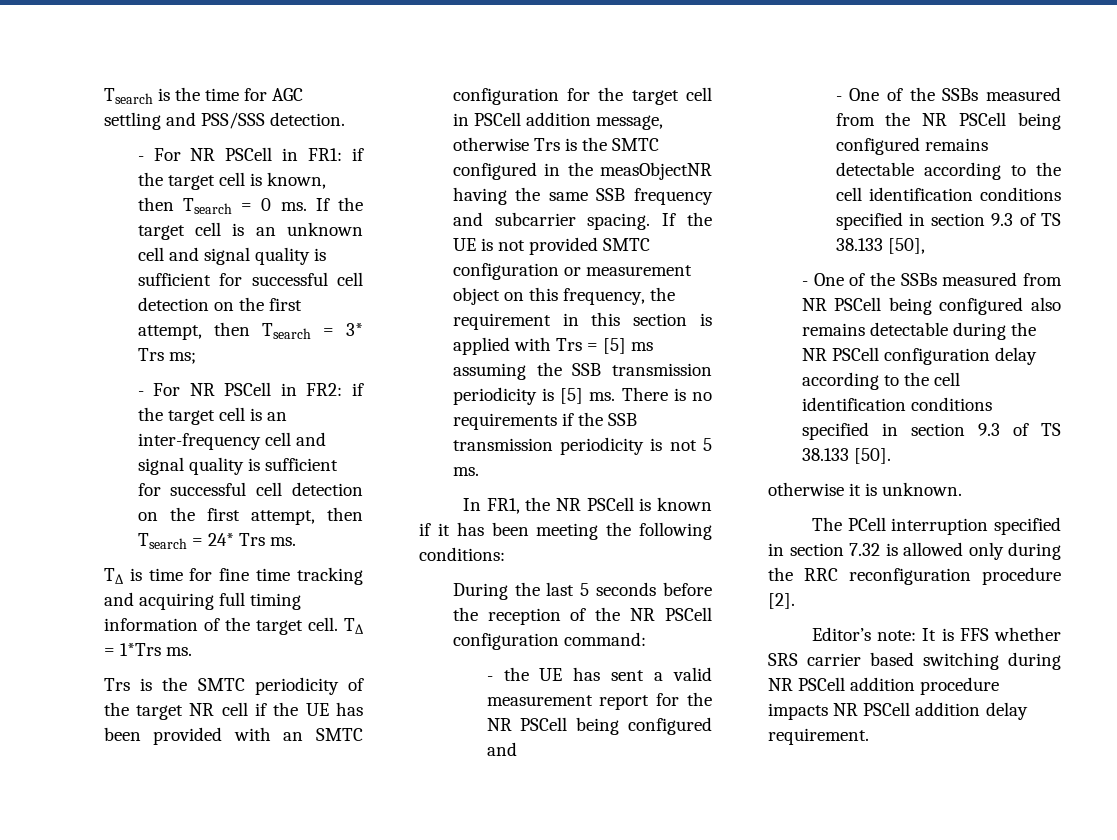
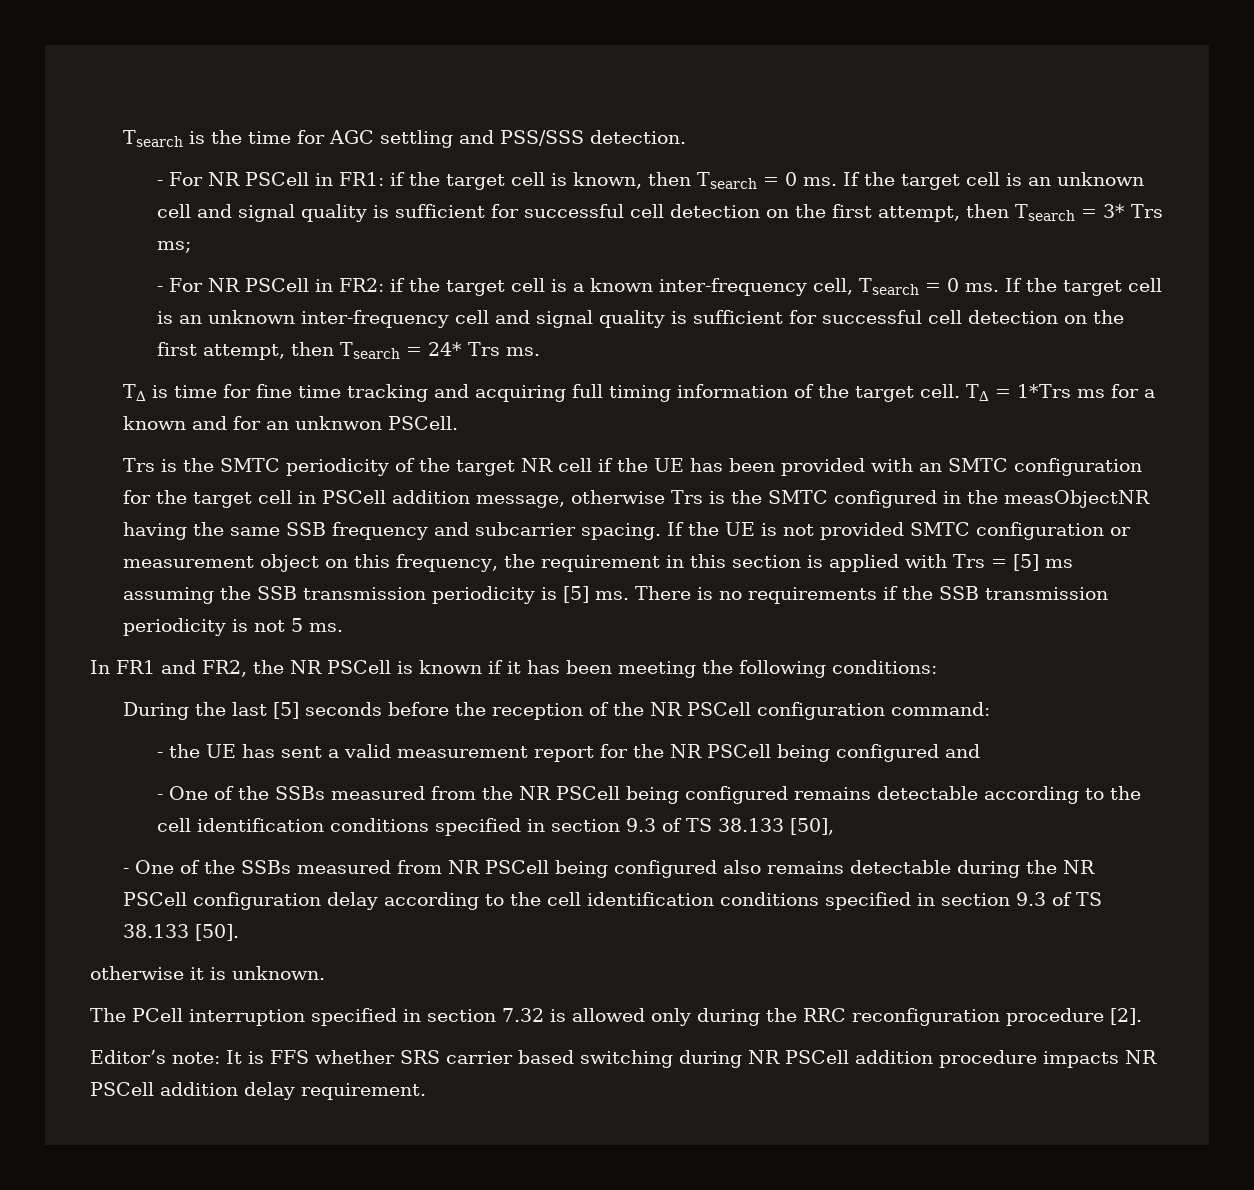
[267,412,288,421] an -> [572,278,1162,296] [156,310,295,324] a known inter-frequency cell, Tsearch = 0 ms. If the target cell is an unknown
[166,647,193,656] ms. -> [1077,384,1156,398] [123,416,459,430] ms for a known and for an unknwon PSCell.
[486,498,520,514] FR1, -> [116,660,247,677] FR1 and FR2,
[580,583,590,596] 5 -> [273,702,300,719] [5]

